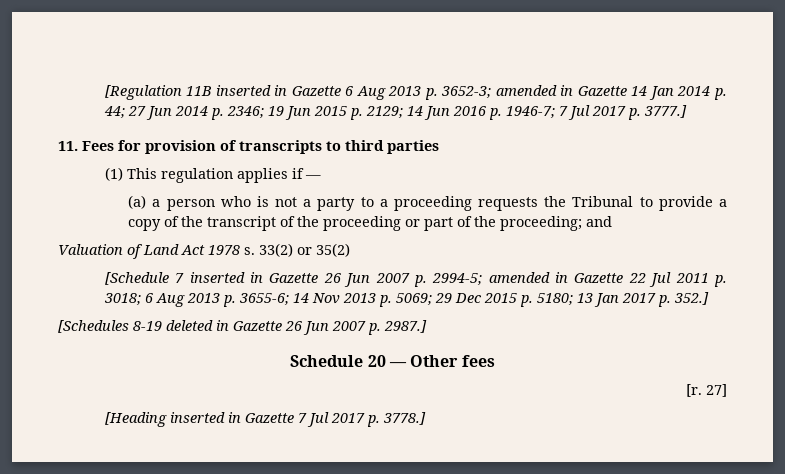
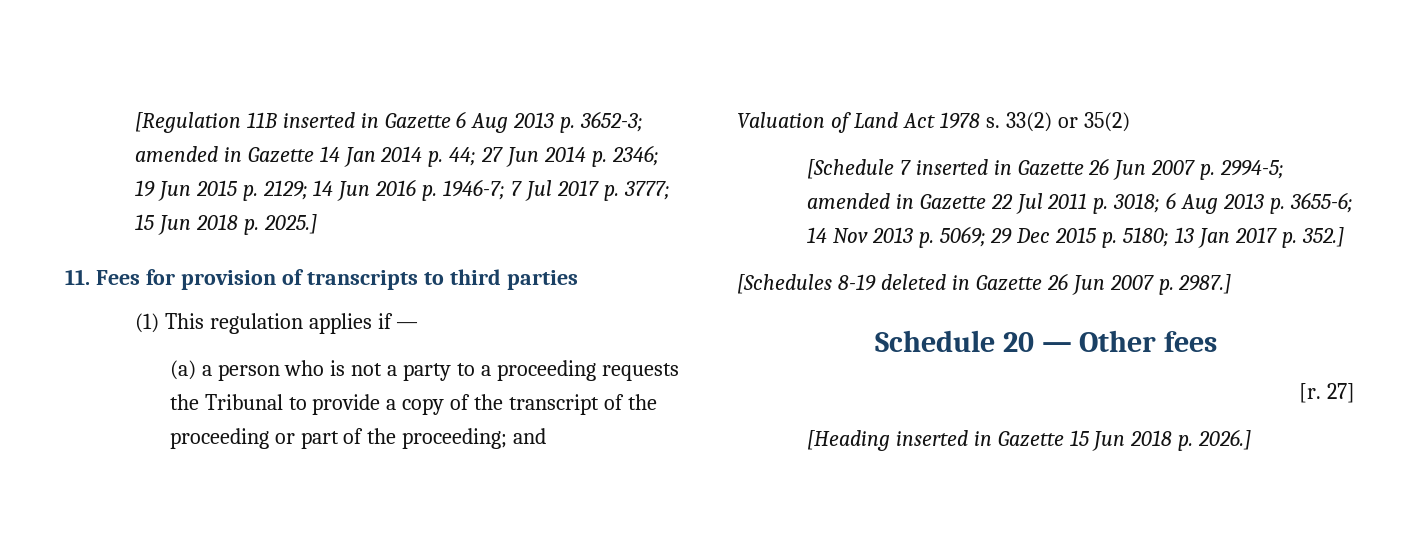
[643,105,687,118] 3777.] -> [623,181,670,200] [134,214,317,235] 3777; 15 Jun 2018 p. 2025.]
[297,412,426,427] 7 Jul 2017 p. 3778.] -> [1069,429,1252,451] 15 Jun 2018 p. 2026.]

